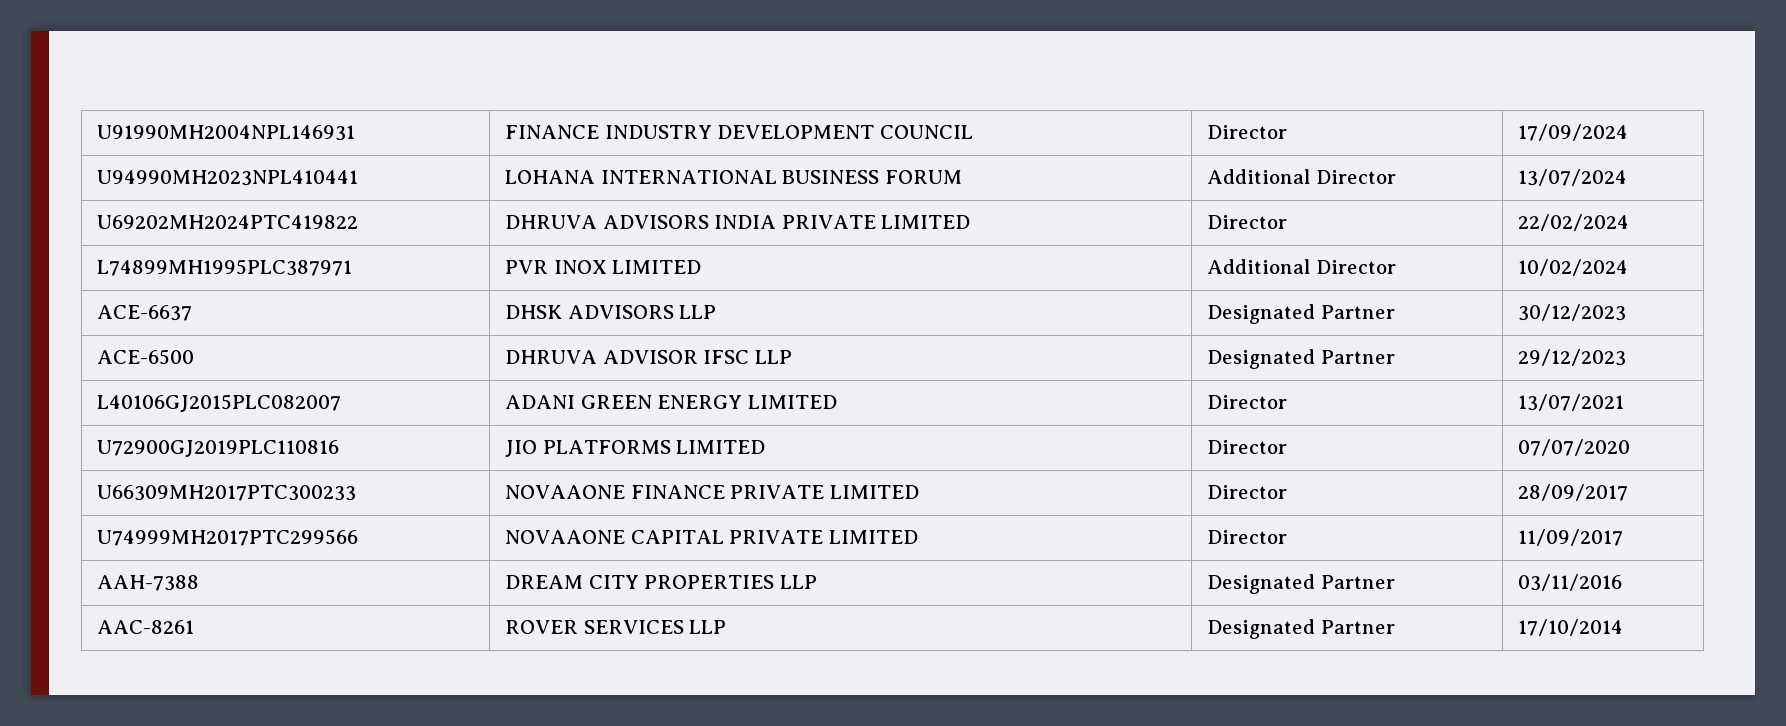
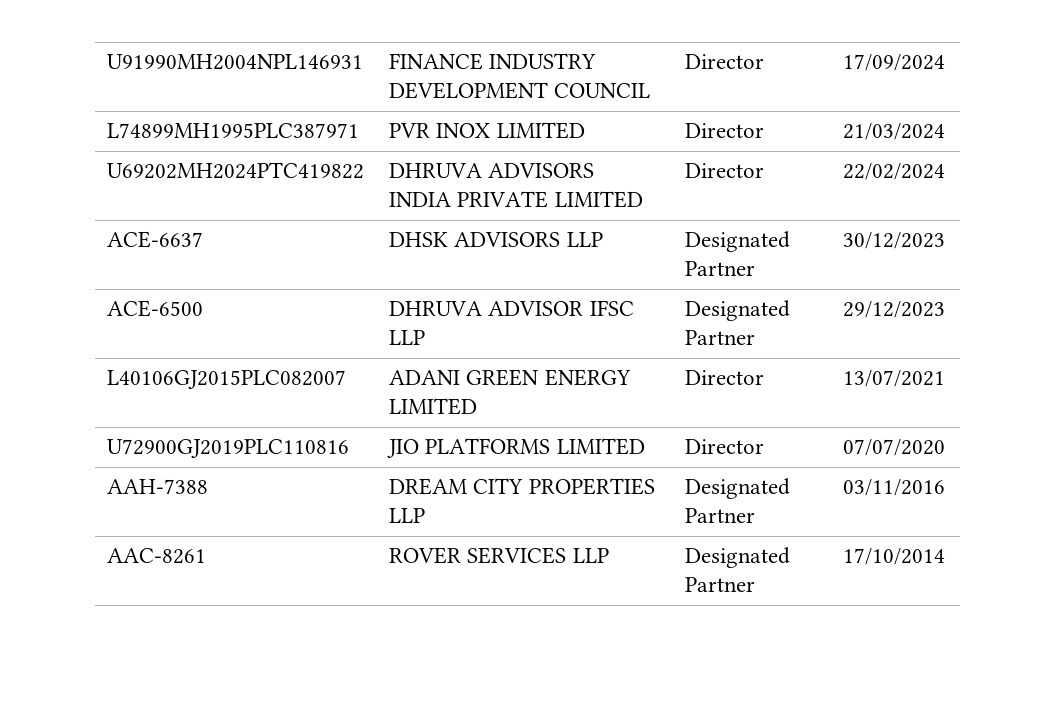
[97,170,359,186] [505,170,962,184] [1207,169,1396,184] [1518,169,1628,186] U94990MH2023NPL410441 | LOHANA INTERNATIONAL BUSINESS FORUM | Additional Director | 13/07/2024 -> [107,123,360,138] [389,122,585,139] [685,123,765,138] [843,123,946,140] L74899MH1995PLC387971 | PVR INOX LIMITED | Director | 21/03/2024
[97,259,353,276] [505,260,702,274] [1207,259,1396,274] [1518,259,1629,276] // L74899MH1995PLC387971 | PVR INOX LIMITED | Additional Director | 10/02/2024 -> (946, 171) none
[97,485,357,501] [505,485,919,499] [1207,485,1288,499] [1518,484,1629,501] [97,529,359,546] [505,530,918,544] [1207,530,1288,544] [1518,529,1624,546] // U66309MH2017PTC300233 | NOVAAONE FINANCE PRIVATE LIMITED | Director | 28/09/2017 // U74999MH2017PTC299566 | NOVAAONE CAPITAL PRIVATE LIMITED | Director | 11/09/2017 -> (946, 447) none

